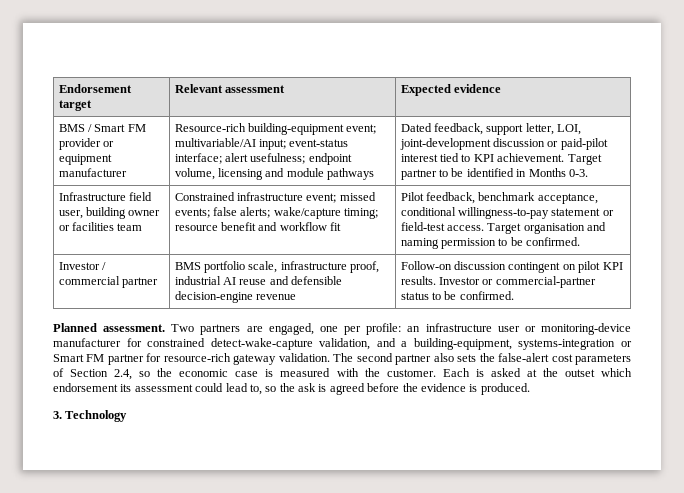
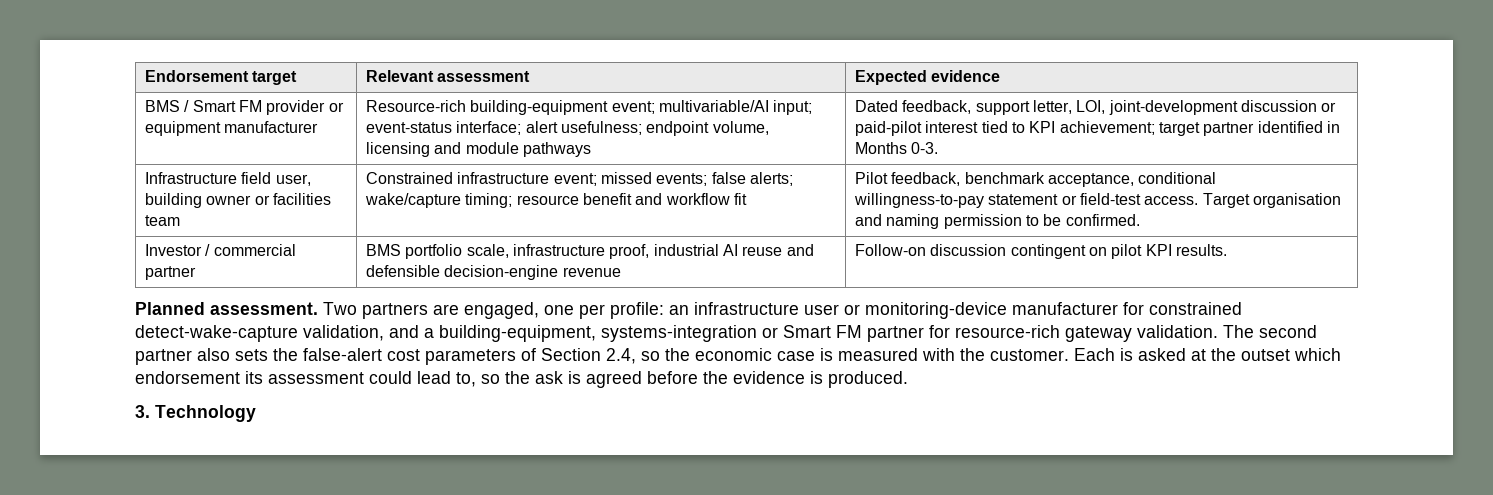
[497,153,602,165] [400,168,464,180] achievement. Target partner to be -> [1059,121,1255,136] achievement; target partner
[439,276,596,288] [400,291,514,300] Investor or commercial-partner status to be confirmed. -> (1227, 250) none

